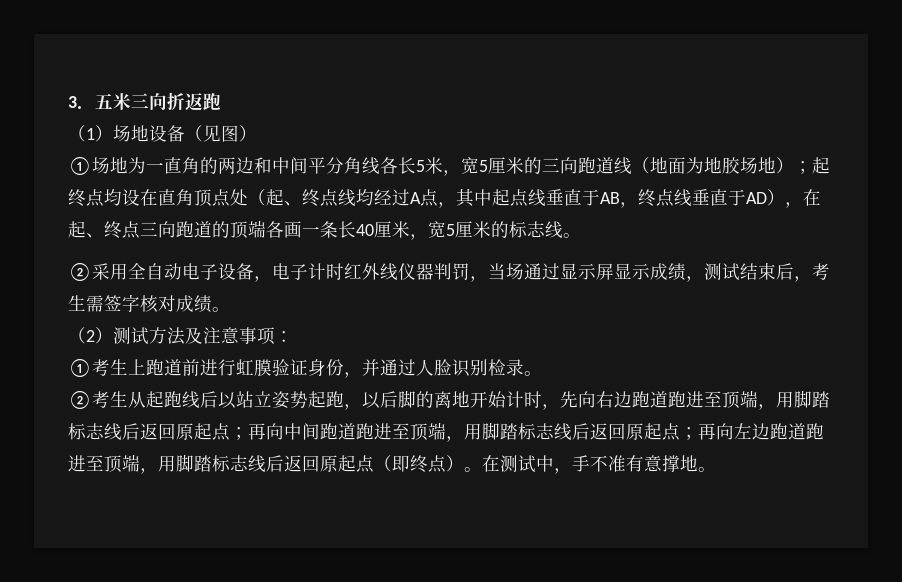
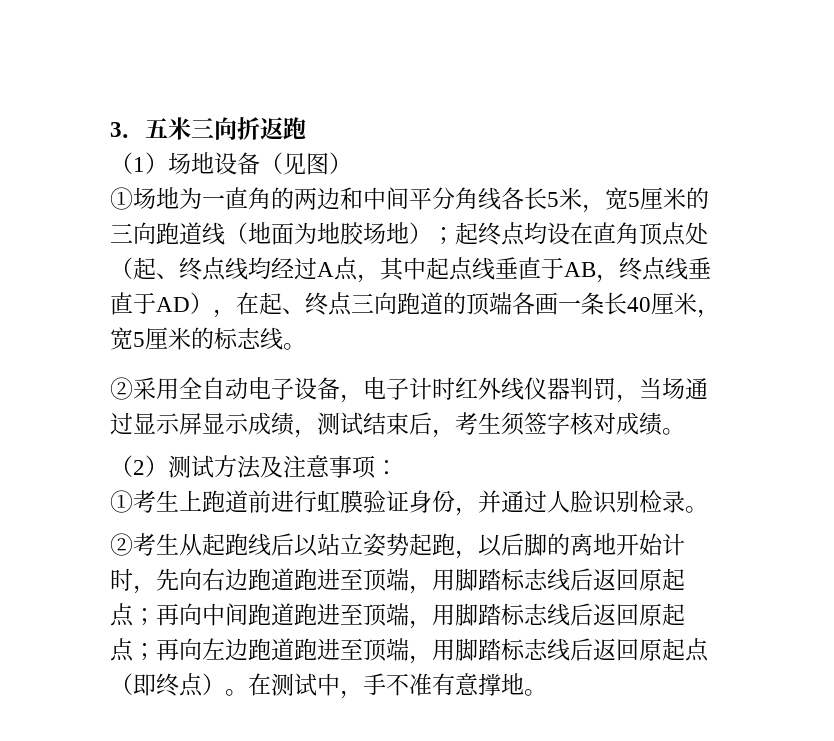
[86,295,104,312] 需 -> [501,412,525,436] 须

